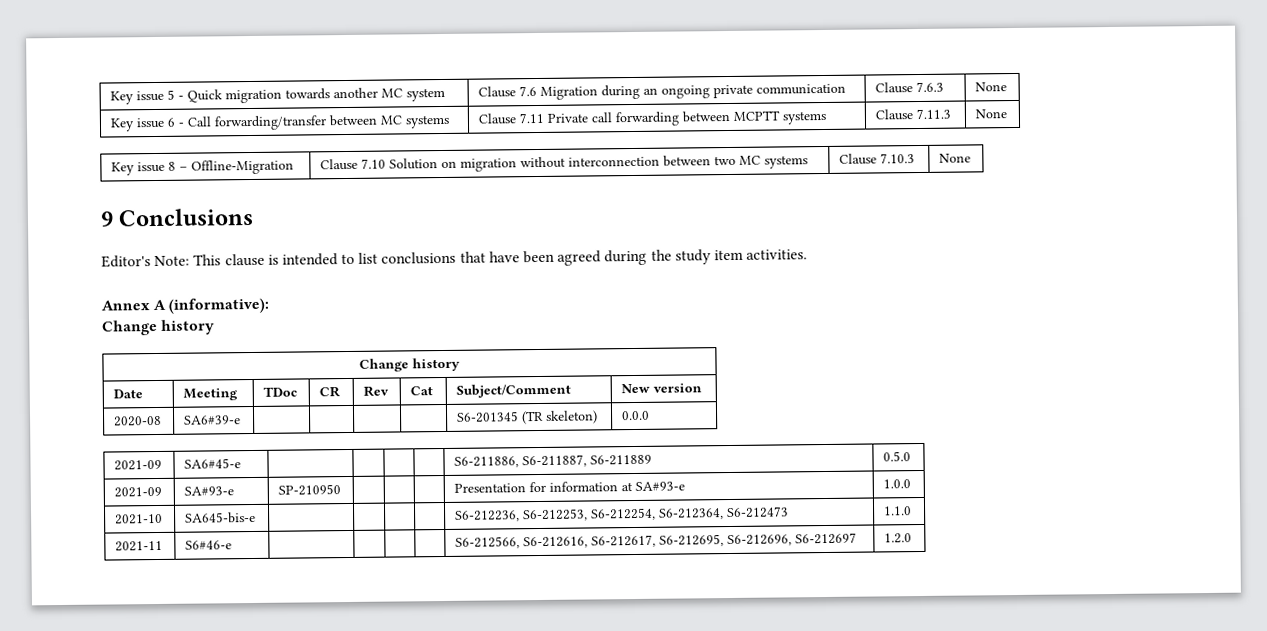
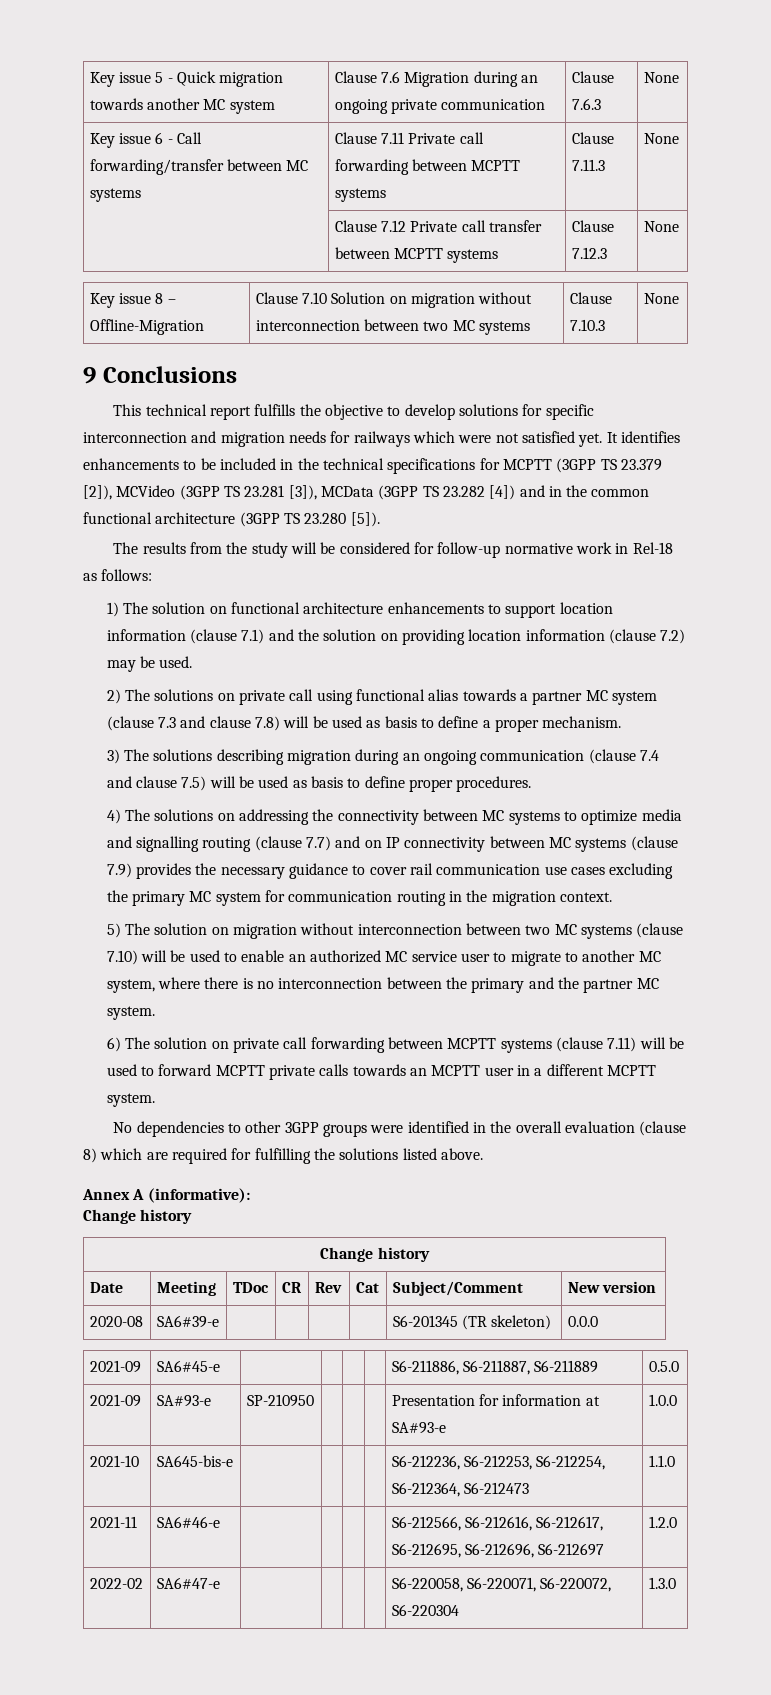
(1008, 114) none -> [334,220,542,232] [334,247,499,263] [571,220,614,232] [571,247,607,259] [643,221,679,232] // | Clause 7.12 Private call transfer between MCPTT systems | Clause 7.12.3 | None
[101,249,808,268] Editor's Note: This clause is intended to list conclusions that have been agreed during the study item activities. -> [113,404,594,420] [83,431,680,447] [83,458,662,474] [83,485,650,500] [83,512,380,527] [113,542,673,558] [83,569,153,581] [106,602,613,618] [106,629,686,645] [106,656,193,672] [106,689,657,705] [106,716,622,732] [106,749,660,765] [106,776,532,792] [106,809,682,825] [106,836,678,852] [106,863,674,879] [106,890,613,906] [106,923,684,939] [106,950,661,966] [106,977,659,993] [106,1006,155,1020] [106,1037,684,1053] [106,1064,656,1080] [106,1093,155,1107] [113,1121,687,1137] [83,1148,483,1164] This technical report fulfills the objective to develop solutions for specific interconnection and migration needs for railways which were not satisfied yet. It identifies enhancements to be included in the technical specifications for MCPTT (3GPP TS 23.379 [2]), MCVideo (3GPP TS 23.281 [3]), MCData (3GPP TS 23.282 [4]) and in the common functional architecture (3GPP TS 23.280 [5]). // The results from the study will be considered for follow-up normative work in Rel-18 as follows: // 1) The solution on functional architecture enhancements to support location information (clause 7.1) and the solution on providing location information (clause 7.2) may be used. // 2) The solutions on private call using functional alias towards a partner MC system (clause 7.3 and clause 7.8) will be used as basis to define a proper mechanism. // 3) The solutions describing migration during an ongoing communication (clause 7.4 and clause 7.5) will be used as basis to define proper procedures. // 4) The solutions on addressing the connectivity between MC systems to optimize media and signalling routing (clause 7.7) and on IP connectivity between MC systems (clause 7.9) provides the necessary guidance to cover rail communication use cases excluding the primary MC system for communication routing in the migration context. // 5) The solution on migration without interconnection between two MC systems (clause 7.10) will be used to enable an authorized MC service user to migrate to another MC system, where there is no interconnection between the primary and the partner MC system. // 6) The solution on private call forwarding between MCPTT systems (clause 7.11) will be used to forward MCPTT private calls towards an MCPTT user in a different MCPTT system. // No dependencies to other 3GPP groups were identified in the overall evaluation (clause 8) which are required for fulfilling the solutions listed above.
[185,540,233,550] S6#46-e -> [156,1516,220,1528] SA6#46-e
(913, 538) none -> [89,1578,143,1589] [156,1577,220,1589] [391,1577,612,1592] [391,1604,459,1616] [648,1577,676,1589] // 2022-02 | SA6#47-e | | | | | S6-220058, S6-220071, S6-220072, S6-220304 | 1.3.0

